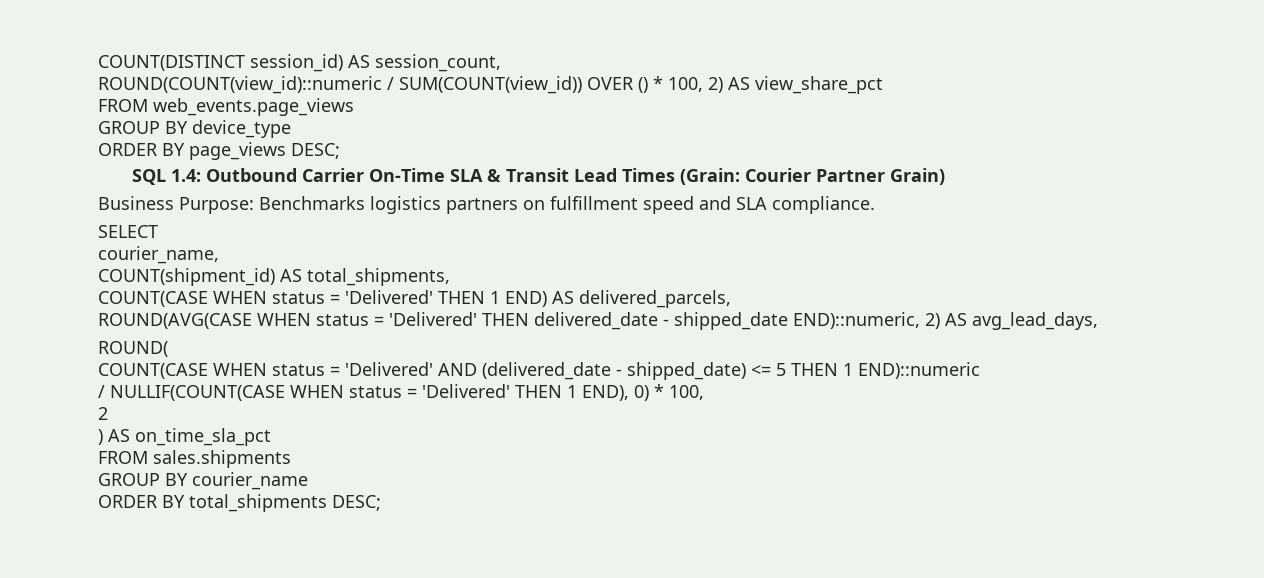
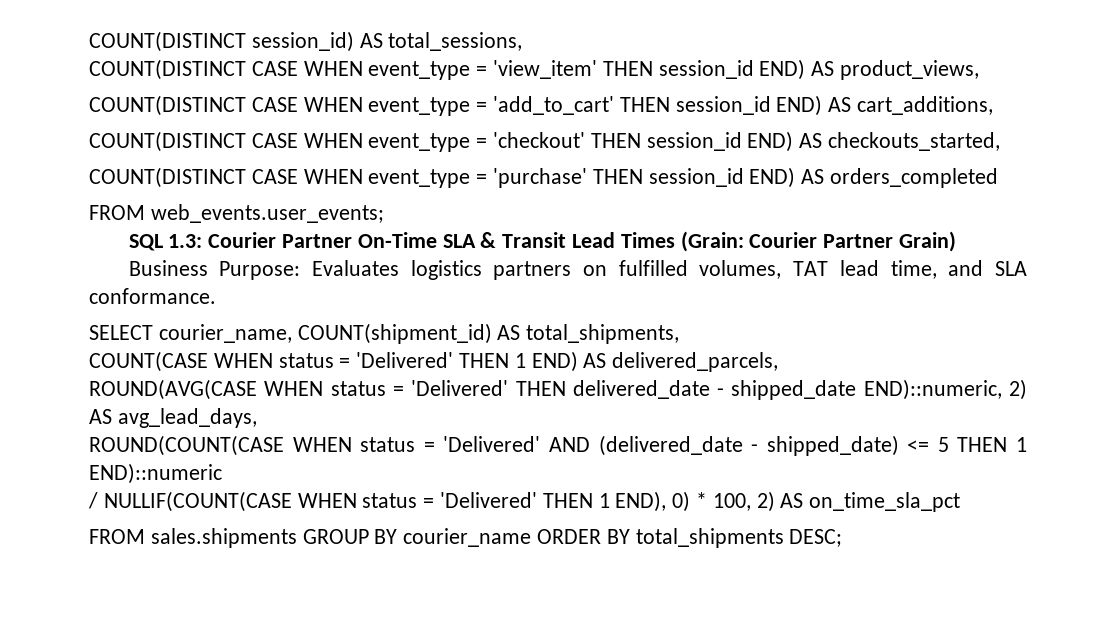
[375,54,501,72] [98,76,883,94] [98,98,354,116] [98,120,291,138] [98,142,340,160] [132,168,365,185] session_count, // ROUND(COUNT(view_id)::numeric / SUM(COUNT(view_id)) OVER () * 100, 2) AS view_share_pct // FROM web_events.page_views // GROUP BY device_type // ORDER BY page_views DESC; // SQL 1.4: Outbound Carrier -> [388,32,523,51] [89,59,980,80] [89,95,994,116] [89,131,1001,152] [89,167,999,188] [89,204,384,223] [128,232,352,251] total_sessions, // COUNT(DISTINCT CASE WHEN event_type = 'view_item' THEN session_id END) AS product_views, // COUNT(DISTINCT CASE WHEN event_type = 'add_to_cart' THEN session_id END) AS cart_additions, // COUNT(DISTINCT CASE WHEN event_type = 'checkout' THEN session_id END) AS checkouts_started, // COUNT(DISTINCT CASE WHEN event_type = 'purchase' THEN session_id END) AS orders_completed // FROM web_events.user_events; // SQL 1.3: Courier Partner
[259,196,365,210] Benchmarks -> [311,260,399,276] Evaluates
[550,196,694,214] fulfillment speed -> [618,260,937,279] fulfilled volumes, TAT lead time,
[772,196,875,214] compliance. -> [89,288,216,304] conformance.
(158, 231) // -> (153, 332) none
(219, 255) // -> (292, 333) none
[98,341,168,357] [98,363,208,379] ROUND( // COUNT(CASE -> [89,435,284,456] ROUND(COUNT(CASE
[98,407,108,420] [98,429,103,445] // 2 // ) -> [756,491,775,512] 2)
(291, 459) // -> (297, 538) none
(308, 481) // -> (532, 537) none

